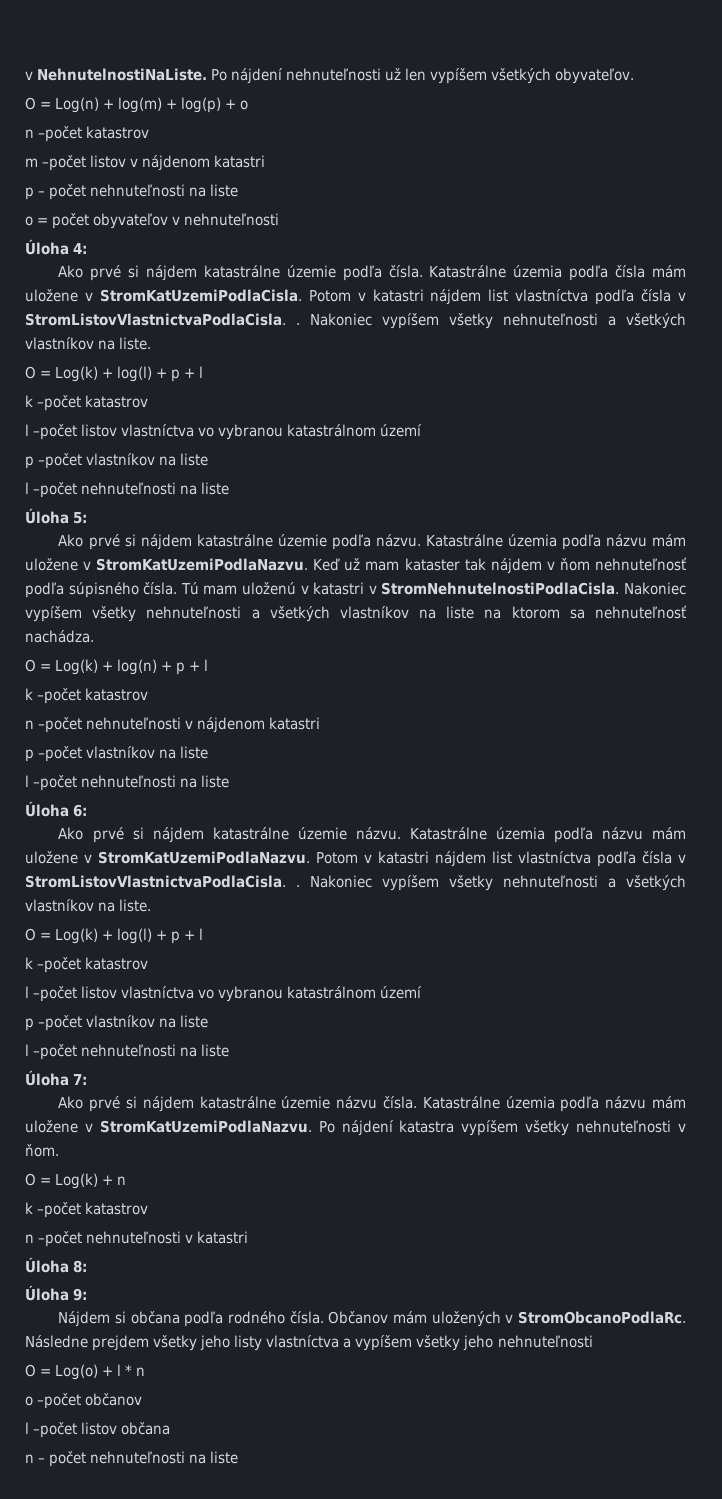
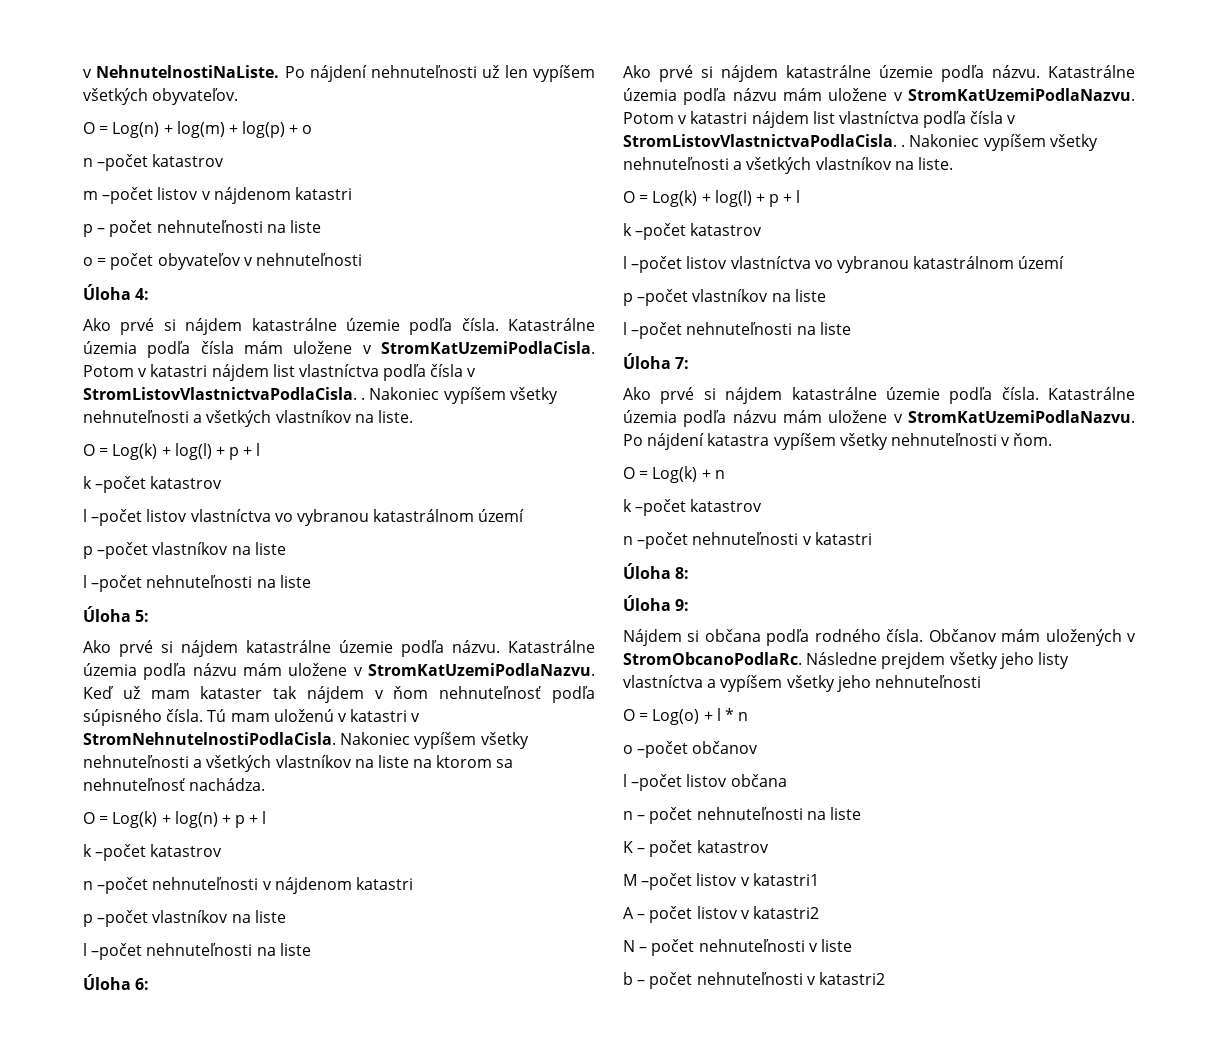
(347, 833) none -> [941,65,984,82] podľa
[336,1096,378,1109] názvu -> [949,387,993,404] podľa
(239, 1457) none -> [623,840,769,857] [623,873,819,890] [623,906,819,923] [623,939,852,956] [623,972,885,989] // K – počet katastrov // M –počet listov v katastri1 // A – počet listov v katastri2 // N – počet nehnuteľnosti v liste // b – počet nehnuteľnosti v katastri2

